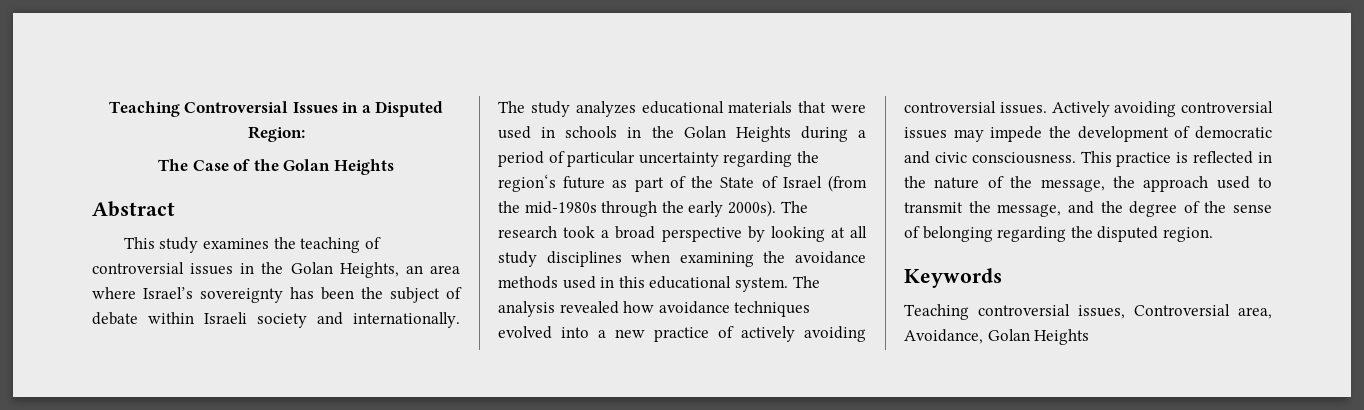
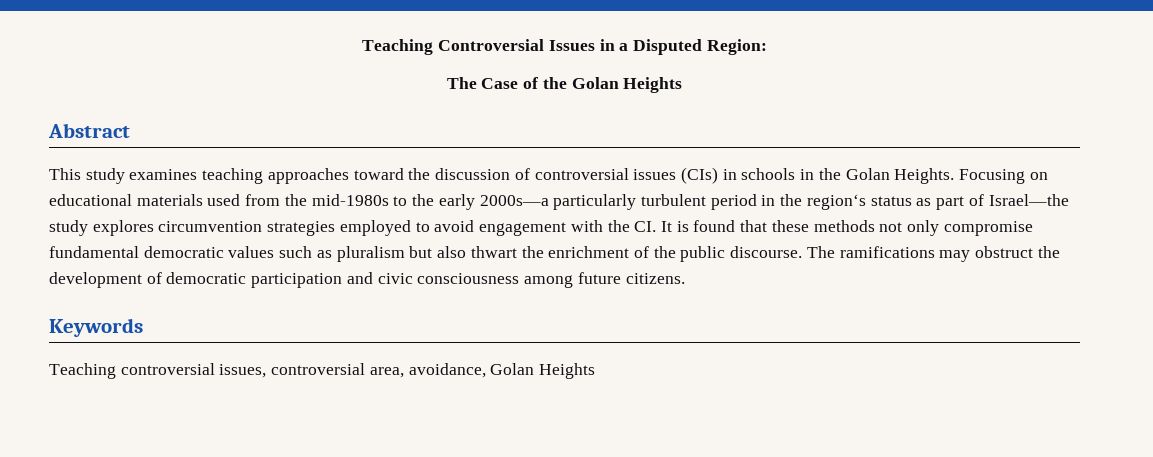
[273,237,381,253] [92,262,460,278] [92,287,462,303] [92,312,460,328] [498,101,866,117] [498,126,531,139] the teaching of controversial issues in the Golan Heights, an area where Israel’s sovereignty has been the subject of debate within Israeli society and internationally. The study analyzes educational materials that were used -> [202,167,718,184] teaching approaches toward the discussion of controversial issues (CIs)
[735,126,866,142] [498,151,793,167] Heights during a period of particular uncertainty regarding -> [894,168,1048,184] [49,194,776,210] Heights. Focusing on educational materials used from the mid-1980s to the early 2000s—a particularly turbulent period in
[563,176,606,189] future -> [870,196,912,206] status
[691,175,867,192] [498,200,808,217] [498,226,867,242] [498,251,866,267] [498,276,820,292] [498,301,811,317] [498,326,866,342] [904,101,1273,117] [904,126,1043,142] the State of Israel (from the mid-1980s through the early 2000s). The research took a broad perspective by looking at all study disciplines when examining the avoidance methods used in this educational system. The analysis revealed how avoidance techniques evolved into a new practice of actively avoiding controversial issues. Actively avoiding controversial issues may impede -> [988,194,1069,206] [49,220,1033,236] [49,246,1034,262] Israel—the study explores circumvention strategies employed to avoid engagement with the CI. It is found that these methods not only compromise fundamental democratic values such as pluralism but also thwart the enrichment of the public discourse. The ramifications may obstruct
(1272, 132) none -> [251,273,343,288] participation
[971,151,1272,167] [904,176,1272,192] [904,201,1272,217] [904,226,1213,242] consciousness. This practice is reflected in the nature of the message, the approach used to transmit the message, and the degree of the sense of belonging regarding the disputed region. -> [417,272,685,288] consciousness among future citizens.
[1134,304,1272,319] [904,329,983,344] Controversial area, Avoidance, -> [271,363,486,378] controversial area, avoidance,

